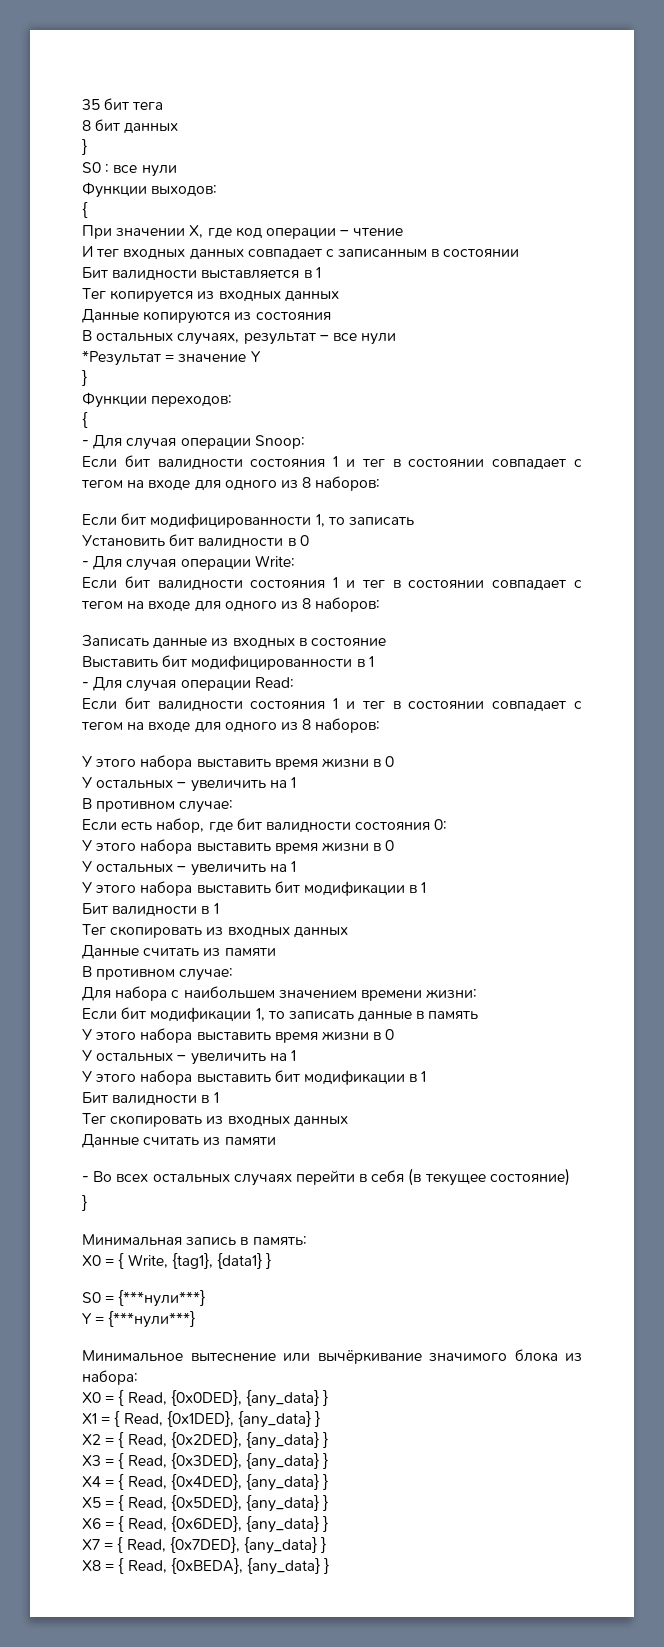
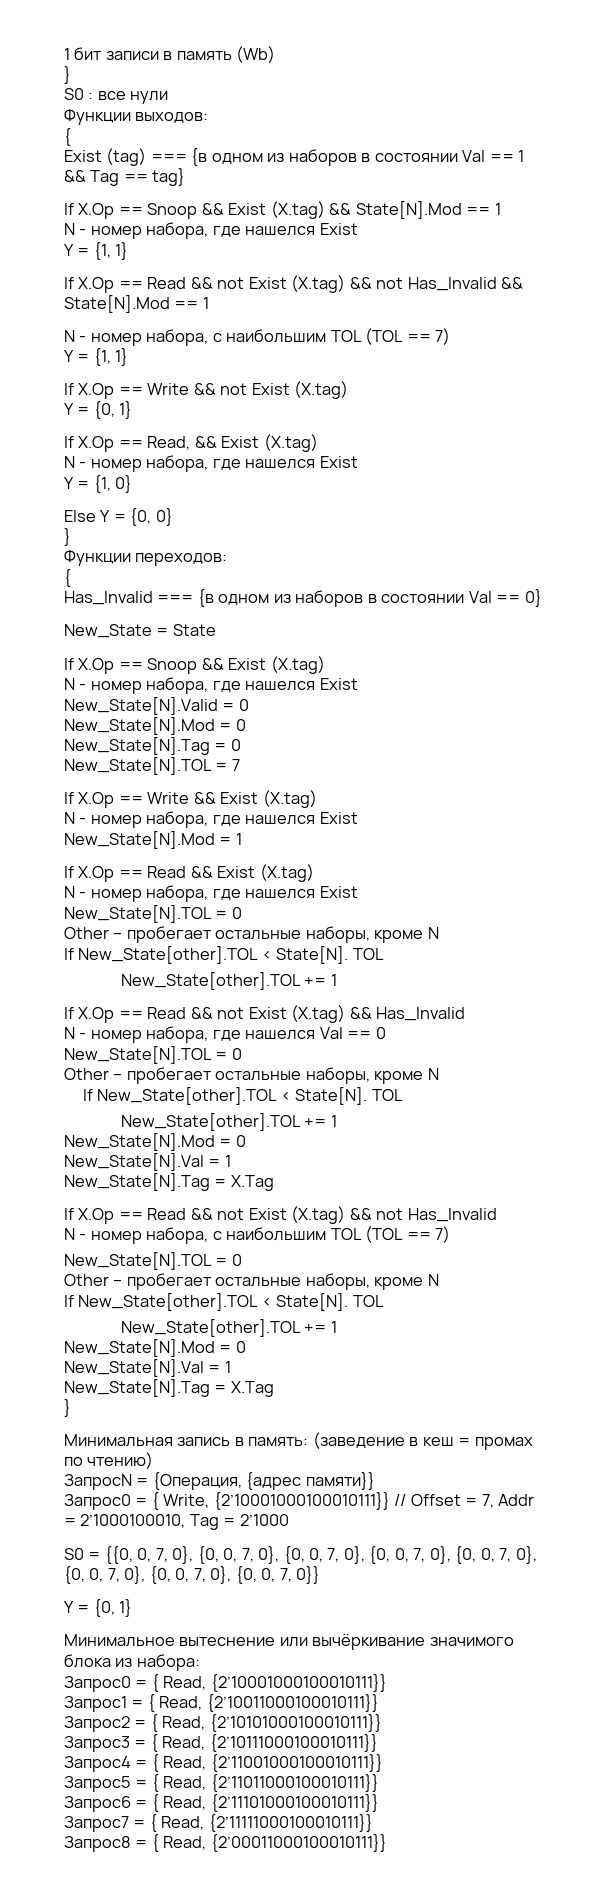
[82,98,164,110] [82,119,179,134] 35 бит тега // 8 бит данных -> [64,46,276,63] 1 бит записи в память (Wb)
[82,225,404,239] [82,245,520,260] [82,267,321,281] [82,288,339,303] [82,309,331,324] [82,330,397,345] [82,350,261,366] [82,370,87,386] [82,392,233,408] [82,412,88,428] [82,435,305,450] [82,455,583,470] [81,476,381,491] [82,513,414,528] [82,534,309,549] [82,555,295,571] [82,576,583,591] [81,597,381,612] [82,634,386,649] [82,655,374,670] [82,677,294,692] [82,697,583,712] [81,718,381,733] [82,755,395,770] [82,776,296,792] [82,798,234,813] [82,818,448,833] [82,839,395,854] [82,860,296,876] [82,881,427,896] [82,903,219,917] [82,924,348,938] [82,945,276,959] [82,966,234,981] [82,986,478,1001] [82,1007,479,1022] [82,1028,395,1043] [82,1049,296,1065] [82,1070,427,1085] [82,1092,219,1106] [82,1113,348,1127] [82,1134,276,1148] [82,1168,570,1186] При значении X, где код операции – чтение // И тег входных данных совпадает с записанным в состоянии // Бит валидности выставляется в 1 // Тег копируется из входных данных // Данные копируются из состояния // В остальных случаях, результат – все нули // *Результат = значение Y // } // Функции переходов: // { // - Для случая операции Snoop: // Если бит валидности состояния 1 и тег в состоянии совпадает с тегом на входе для одного из 8 наборов: // Если бит модифицированности 1, то записать // Установить бит валидности в 0 // - Для случая операции Write: // Если бит валидности состояния 1 и тег в состоянии совпадает с тегом на входе для одного из 8 наборов: // Записать данные из входных в состояние // Выставить бит модифицированности в 1 // - Для случая операции Read: // Если бит валидности состояния 1 и тег в состоянии совпадает с тегом на входе для одного из 8 наборов: // У этого набора выставить время жизни в 0 // У остальных – увеличить на 1 // В противном случае: // Если есть набор, где бит валидности состояния 0: // У этого набора выставить время жизни в 0 // У остальных – увеличить на 1 // У этого набора выставить бит модификации в 1 // Бит валидности в 1 // Тег скопировать из входных данных // Данные считать из памяти // В противном случае: // Для набора с наибольшем значением времени жизни: // Если бит модификации 1, то записать данные в память // У этого набора выставить время жизни в 0 // У остальных – увеличить на 1 // У этого набора выставить бит модификации в 1 // Бит валидности в 1 // Тег скопировать из входных данных // Данные считать из памяти // - Во всех остальных случаях перейти в себя (в текущее состояние) -> [64,148,525,166] [64,168,186,186] [64,201,501,219] [64,222,358,239] [64,242,129,260] [64,275,524,293] [64,295,209,313] [64,328,451,346] [64,348,129,366] [64,381,349,399] [64,401,133,419] [64,434,318,452] [64,455,358,472] [64,475,133,493] [64,508,173,526] [64,528,71,546] [64,550,228,566] [64,569,71,587] [64,589,542,607] [64,624,216,638] [64,656,325,674] [64,677,358,694] [64,697,249,715] [64,717,246,735] [64,737,241,755] [64,757,240,775] [64,790,317,808] [64,811,358,828] [64,831,242,849] [64,864,314,882] [64,885,358,902] [64,905,242,923] [64,926,439,943] [64,946,384,964] [120,972,337,990] [64,1005,466,1023] [64,1026,386,1043] [64,1046,242,1064] [64,1067,439,1084] [82,1087,403,1105] [120,1113,337,1131] [64,1133,246,1151] [64,1153,231,1171] [64,1173,274,1191] [64,1206,497,1224] [64,1226,451,1244] [64,1252,242,1270] [64,1273,439,1290] [64,1293,384,1311] [120,1319,337,1337] [64,1339,246,1357] [64,1359,231,1377] [64,1379,274,1397] Exist (tag) === {в одном из наборов в состоянии Val == 1 && Tag == tag} // If X.Op == Snoop && Exist (X.tag) && State[N].Mod == 1 // N - номер набора, где нашелся Exist // Y = {1, 1} // If X.Op == Read && not Exist (X.tag) && not Has_Invalid && State[N].Mod == 1 // N - номер набора, с наибольшим TOL (TOL == 7) // Y = {1, 1} // If X.Op == Write && not Exist (X.tag) // Y = {0, 1} // If X.Op == Read, && Exist (X.tag) // N - номер набора, где нашелся Exist // Y = {1, 0} // Else Y = {0, 0} // } // Функции переходов: // { // Has_Invalid === {в одном из наборов в состоянии Val == 0} // New_State = State // If X.Op == Snoop && Exist (X.tag) // N - номер набора, где нашелся Exist // New_State[N].Valid = 0 // New_State[N].Mod = 0 // New_State[N].Tag = 0 // New_State[N].TOL = 7 // If X.Op == Write && Exist (X.tag) // N - номер набора, где нашелся Exist // New_State[N].Mod = 1 // If X.Op == Read && Exist (X.tag) // N - номер набора, где нашелся Exist // New_State[N].TOL = 0 // Other – пробегает остальные наборы, кроме N // If New_State[other].TOL < State[N]. TOL // New_State[other].TOL += 1 // If X.Op == Read && not Exist (X.tag) && Has_Invalid // N - номер набора, где нашелся Val == 0 // New_State[N].TOL = 0 // Other – пробегает остальные наборы, кроме N // If New_State[other].TOL < State[N]. TOL // New_State[other].TOL += 1 // New_State[N].Mod = 0 // New_State[N].Val = 1 // New_State[N].Tag = X.Tag // If X.Op == Read && not Exist (X.tag) && not Has_Invalid // N - номер набора, с наибольшим TOL (TOL == 7) // New_State[N].TOL = 0 // Other – пробегает остальные наборы, кроме N // If New_State[other].TOL < State[N]. TOL // New_State[other].TOL += 1 // New_State[N].Mod = 0 // New_State[N].Val = 1 // New_State[N].Tag = X.Tag
[82,1253,272,1269] [82,1290,206,1307] [82,1311,196,1328] // X0 = { Write, {tag1}, {data1} } // S0 = {***нули***} // Y = {***нули***} -> [312,1432,533,1450] [64,1452,154,1469] [64,1472,375,1490] [64,1492,535,1510] [64,1514,289,1530] [64,1546,537,1564] [64,1566,321,1584] [64,1599,133,1617] (заведение в кеш = промах по чтению) // ЗапросN = {Операция, {адрес памяти}} // Запрос0 = { Write, {2’10001000100010111}} // Offset = 7, Addr = 2’1000100010, Tag = 2’1000 // S0 = {{0, 0, 7, 0}, {0, 0, 7, 0}, {0, 0, 7, 0}, {0, 0, 7, 0}, {0, 0, 7, 0}, {0, 0, 7, 0}, {0, 0, 7, 0}, {0, 0, 7, 0}} // Y = {0, 1}
[82,1390,329,1407] [82,1411,321,1428] [82,1432,329,1449] [82,1453,329,1470] [82,1474,329,1491] [82,1495,329,1512] [82,1516,329,1533] [82,1537,327,1554] [82,1558,330,1575] X0 = { Read, {0x0DED}, {any_data} } // X1 = { Read, {0x1DED}, {any_data} } // X2 = { Read, {0x2DED}, {any_data} } // X3 = { Read, {0x3DED}, {any_data} } // X4 = { Read, {0x4DED}, {any_data} } // X5 = { Read, {0x5DED}, {any_data} } // X6 = { Read, {0x6DED}, {any_data} } // X7 = { Read, {0x7DED}, {any_data} } // X8 = { Read, {0xBEDA}, {any_data} } -> [64,1674,387,1692] [64,1694,379,1712] [64,1714,382,1732] [64,1734,378,1752] [64,1754,383,1772] [64,1774,379,1792] [64,1794,379,1812] [64,1814,373,1832] [64,1834,387,1852] Запрос0 = { Read, {2’10001000100010111}} // Запрос1 = { Read, {2’10011000100010111}} // Запрос2 = { Read, {2’10101000100010111}} // Запрос3 = { Read, {2’10111000100010111}} // Запрос4 = { Read, {2’11001000100010111}} // Запрос5 = { Read, {2’11011000100010111}} // Запрос6 = { Read, {2’11101000100010111}} // Запрос7 = { Read, {2’11111000100010111}} // Запрос8 = { Read, {2’00011000100010111}}

